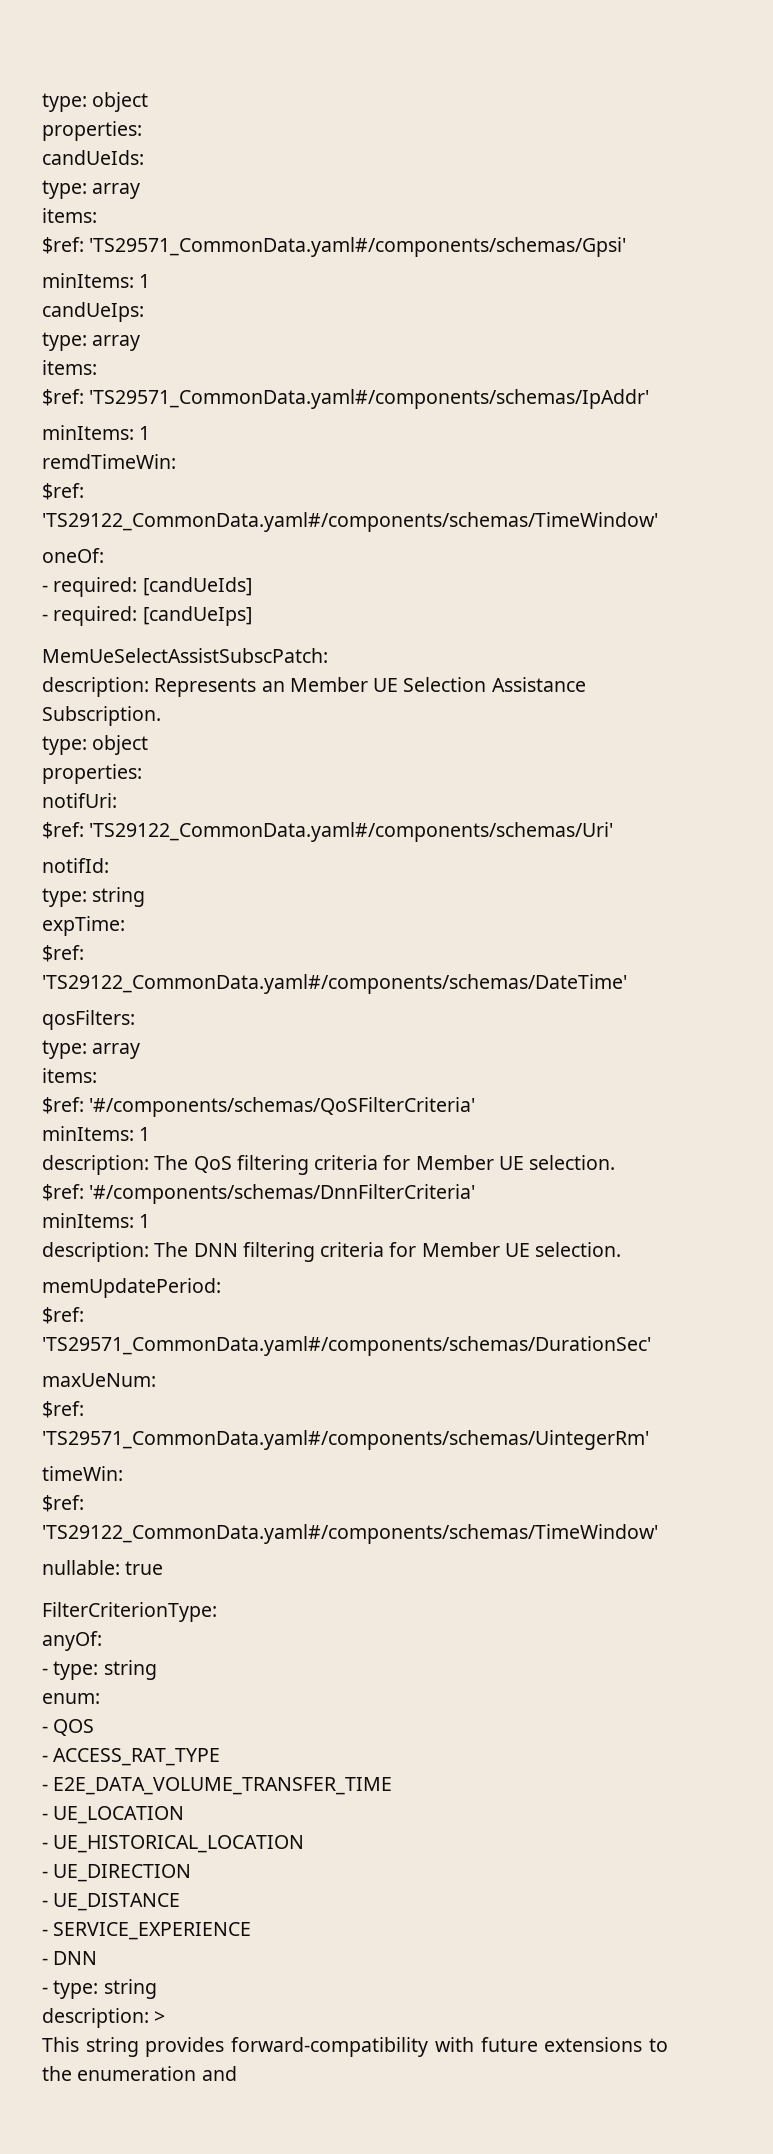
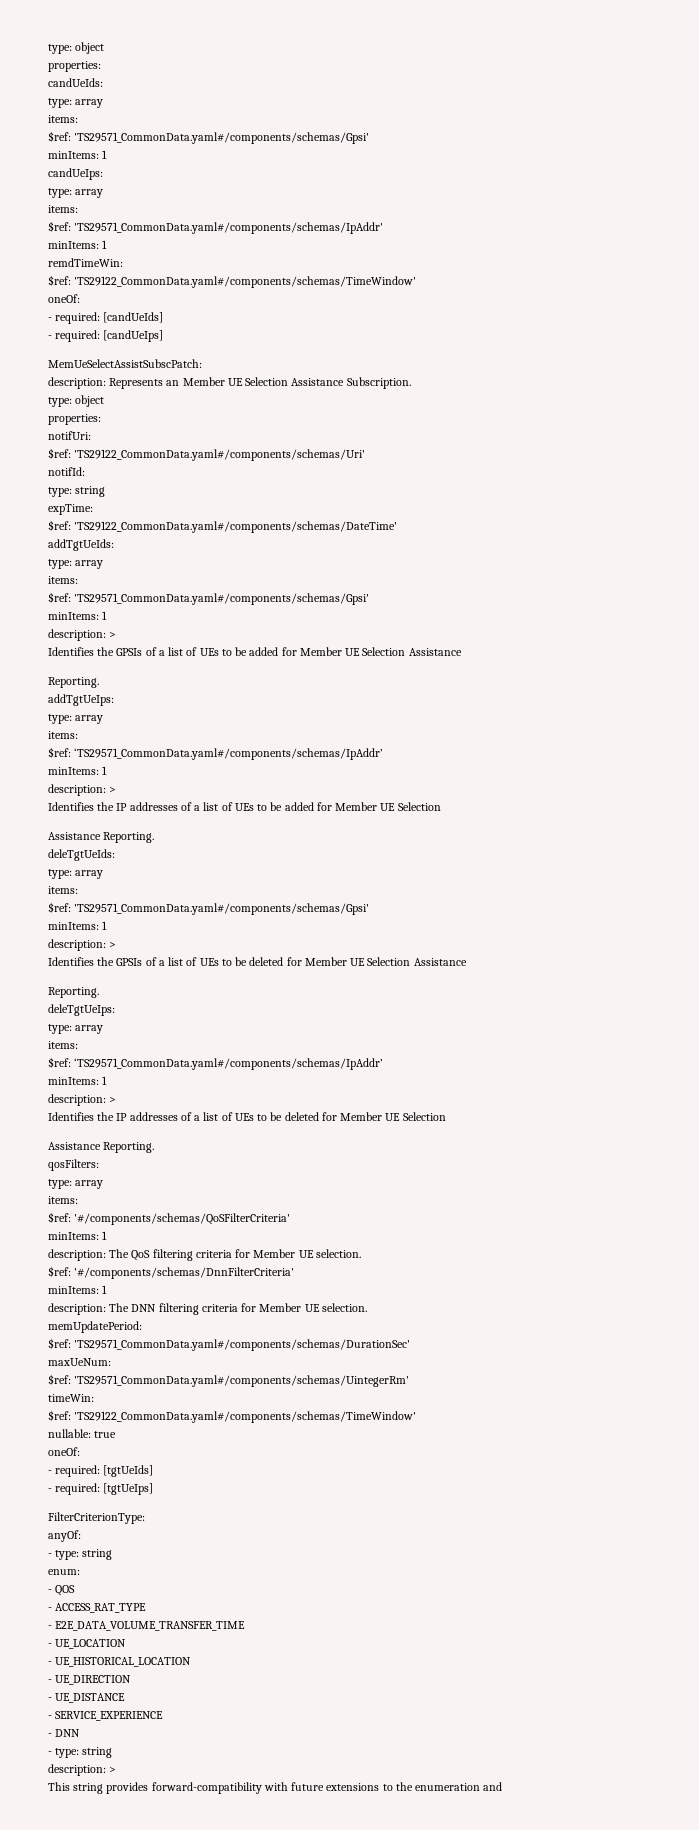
(627, 984) none -> [48,539,114,551] [48,559,104,569] [48,576,78,584] [48,592,370,605] [48,611,108,620] [48,629,117,641] [48,647,462,656] [48,677,99,688] [48,694,114,706] [48,714,104,724] [48,731,78,739] [48,747,384,760] [48,766,108,775] [48,784,117,796] [48,802,441,811] [48,832,155,843] [48,849,115,861] [48,869,104,879] [48,886,78,894] [48,902,370,915] [48,921,108,930] [48,939,117,951] [48,957,467,966] [48,987,99,998] [48,1004,115,1016] [48,1024,104,1034] [48,1041,78,1049] [48,1057,384,1070] [48,1076,108,1085] [48,1094,117,1106] [48,1112,446,1121] [48,1142,155,1153] // addTgtUeIds: // type: array // items: // $ref: 'TS29571_CommonData.yaml#/components/schemas/Gpsi' // minItems: 1 // description: > // Identifies the GPSIs of a list of UEs to be added for Member UE Selection Assistance // Reporting. // addTgtUeIps: // type: array // items: // $ref: ‘TS29571_CommonData.yaml#/components/schemas/IpAddr’ // minItems: 1 // description: > // Identifies the IP addresses of a list of UEs to be added for Member UE Selection // Assistance Reporting. // deleTgtUeIds: // type: array // items: // $ref: 'TS29571_CommonData.yaml#/components/schemas/Gpsi' // minItems: 1 // description: > // Identifies the GPSIs of a list of UEs to be deleted for Member UE Selection Assistance // Reporting. // deleTgtUeIps: // type: array // items: // $ref: ‘TS29571_CommonData.yaml#/components/schemas/IpAddr’ // minItems: 1 // description: > // Identifies the IP addresses of a list of UEs to be deleted for Member UE Selection // Assistance Reporting.
(164, 1568) none -> [48,1447,80,1456] [48,1465,154,1477] [48,1483,154,1495] // oneOf: // - required: [tgtUeIds] // - required: [tgtUeIps]

